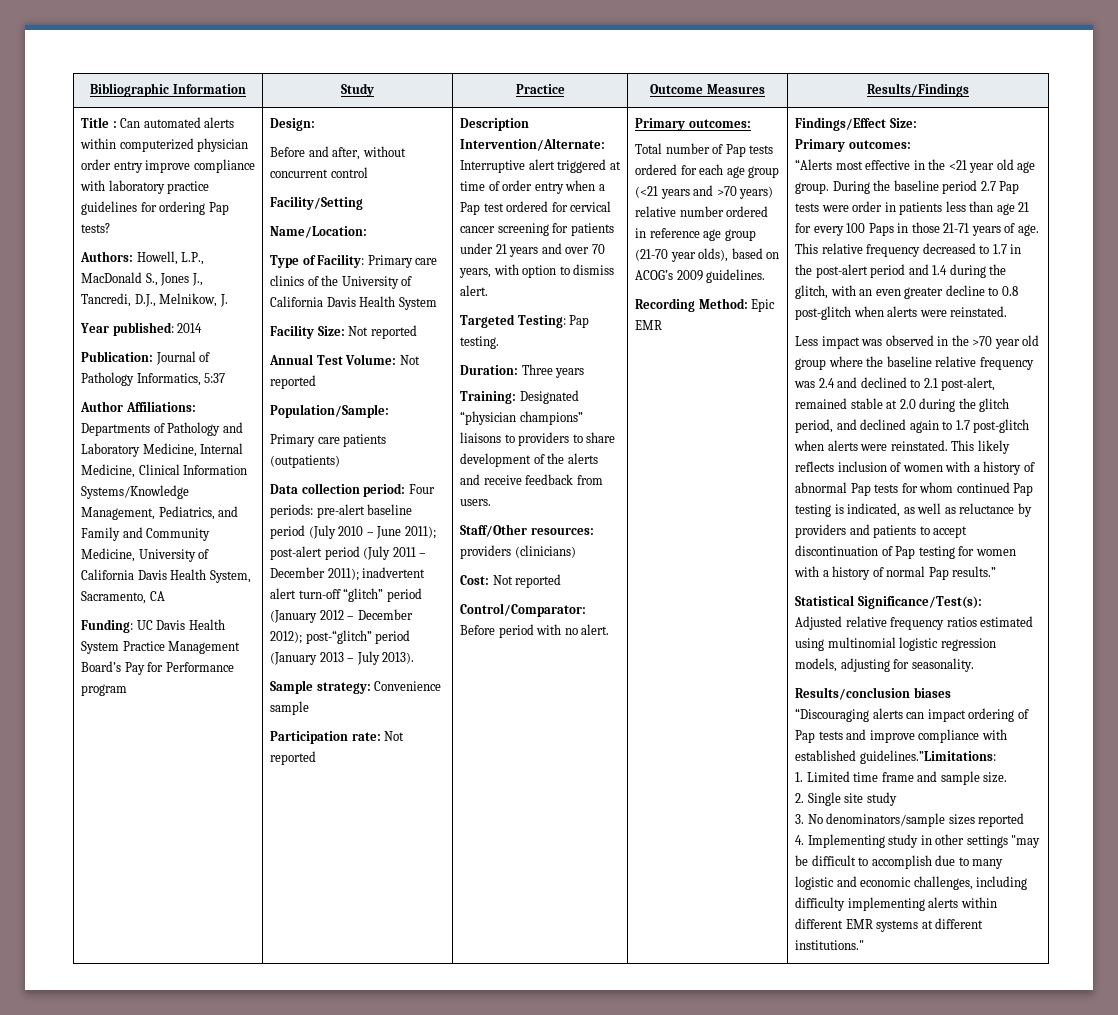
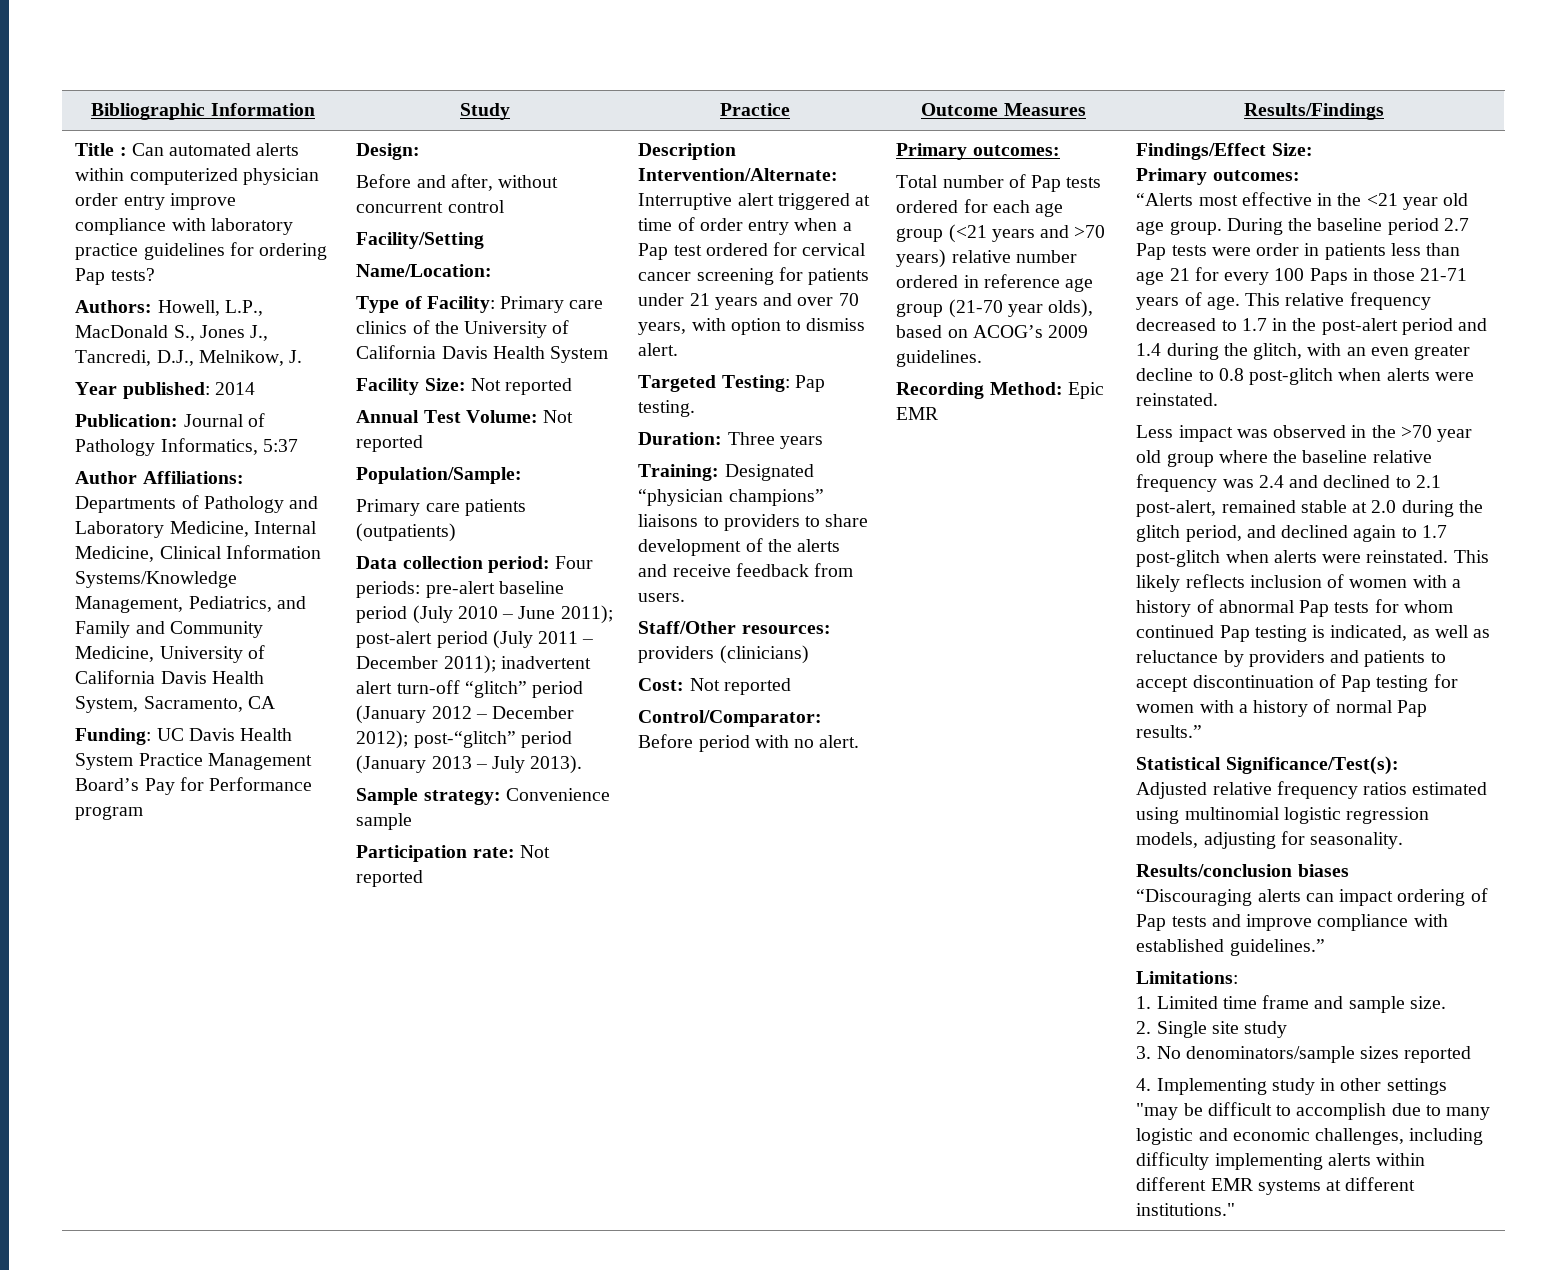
[859,750,996,764] guidelines.”Limitations: -> [1229,939,1325,956] [1136,971,1239,984] guidelines.” // Limitations:

